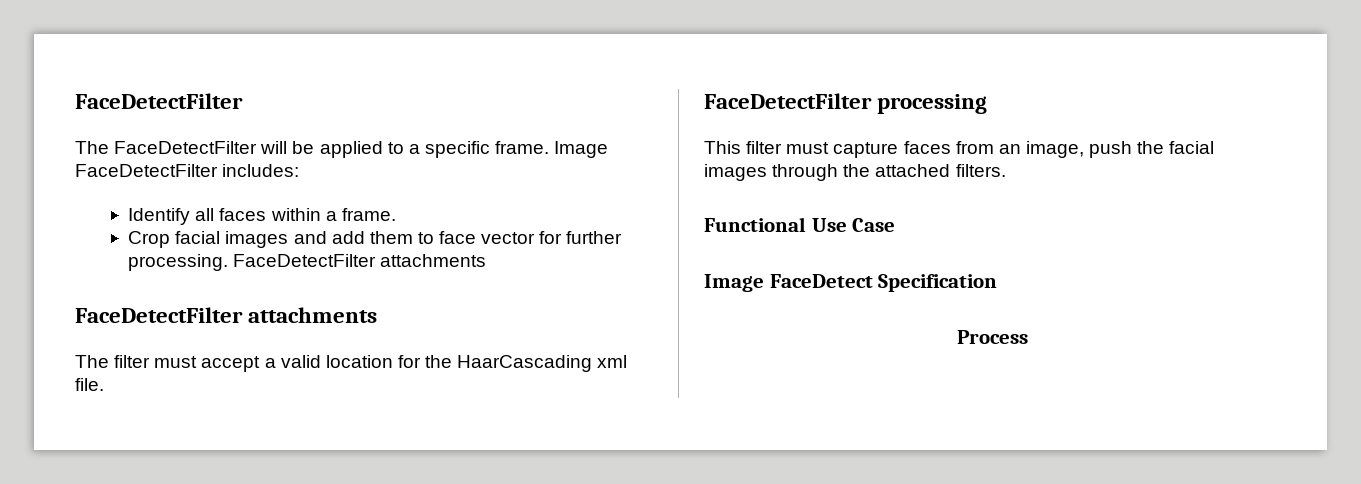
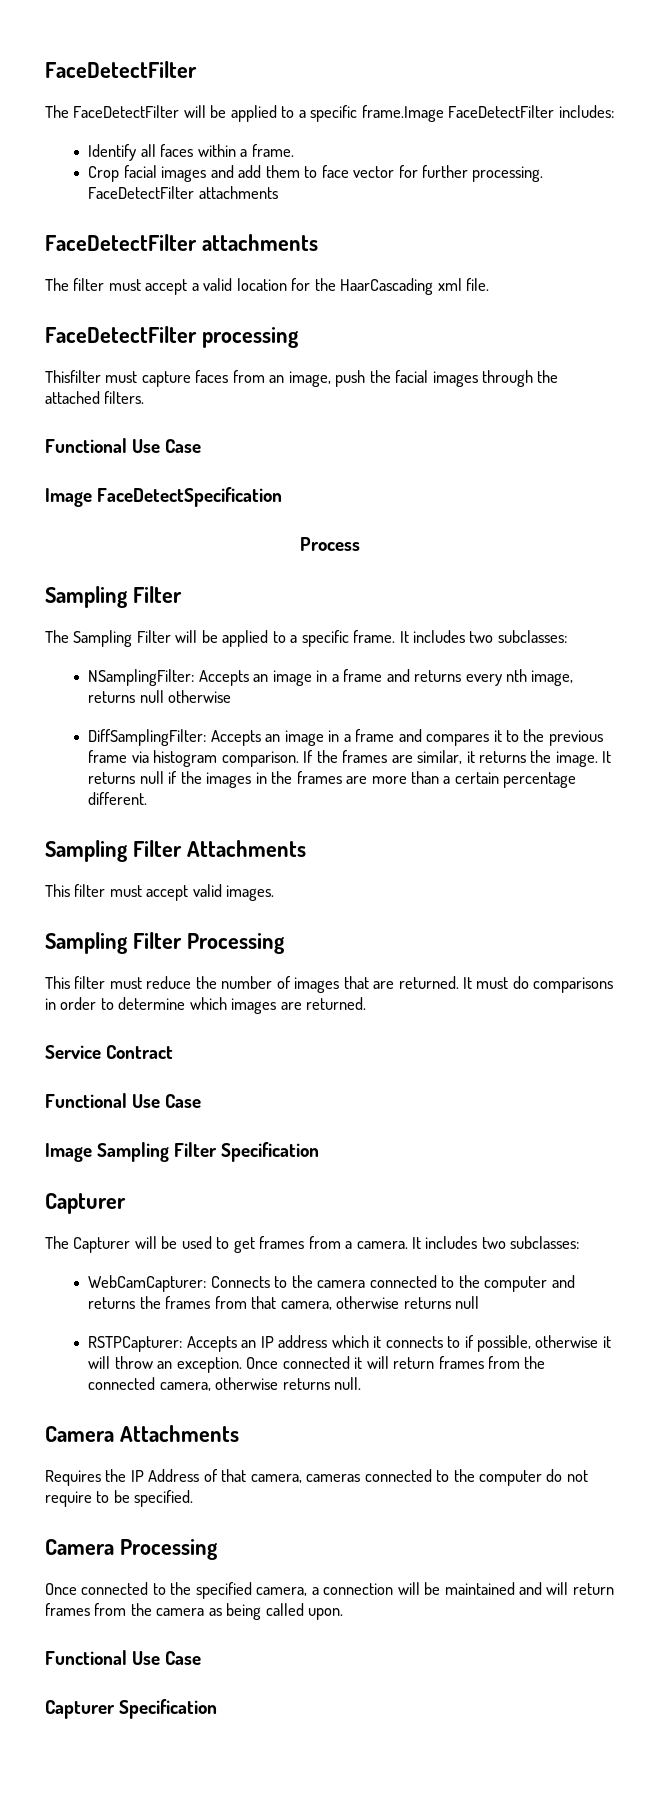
[495,141,609,158] frame. Image -> [361,105,444,122] frame.Image
[704,141,783,154] This filter -> [45,370,101,383] Thisfilter
[769,274,998,292] [956,330,1028,344] FaceDetect Specification // Process -> [97,487,283,507] [300,537,360,551] [45,586,182,608] [45,630,567,647] [88,669,574,686] [88,690,232,703] [88,729,603,746] [88,750,612,767] [88,771,577,788] [88,792,148,805] [45,840,306,862] [45,884,275,901] [45,932,285,954] [45,976,614,993] [45,997,367,1014] [45,1045,174,1059] [45,1093,202,1108] [45,1142,320,1162] [45,1193,126,1214] [45,1236,580,1253] [88,1275,575,1292] [88,1296,480,1310] [88,1335,611,1352] [88,1356,546,1373] [88,1377,362,1391] [45,1425,239,1442] [45,1469,588,1486] [45,1490,194,1507] [45,1539,218,1560] [45,1582,614,1599] [45,1603,344,1620] [45,1650,202,1665] [45,1699,218,1719] FaceDetectSpecification // Process // Sampling Filter // The Sampling Filter will be applied to a specific frame. It includes two subclasses: // NSamplingFilter: Accepts an image in a frame and returns every nth image, returns null otherwise // DiffSamplingFilter: Accepts an image in a frame and compares it to the previous frame via histogram comparison. If the frames are similar, it returns the image. It returns null if the images in the frames are more than a certain percentage different. // Sampling Filter Attachments // This filter must accept valid images. // Sampling Filter Processing // This filter must reduce the number of images that are returned. It must do comparisons in order to determine which images are returned. // Service Contract // Functional Use Case // Image Sampling Filter Specification // Capturer // The Capturer will be used to get frames from a camera. It includes two subclasses: // WebCamCapturer: Connects to the camera connected to the computer and returns the frames from that camera, otherwise returns null // RSTPCapturer: Accepts an IP address which it connects to if possible, otherwise it will throw an exception. Once connected it will return frames from the connected camera, otherwise returns null. // Camera Attachments // Requires the IP Address of that camera, cameras connected to the computer do not require to be specified. // Camera Processing // Once connected to the specified camera, a connection will be maintained and will return frames from the camera as being called upon. // Functional Use Case // Capturer Specification

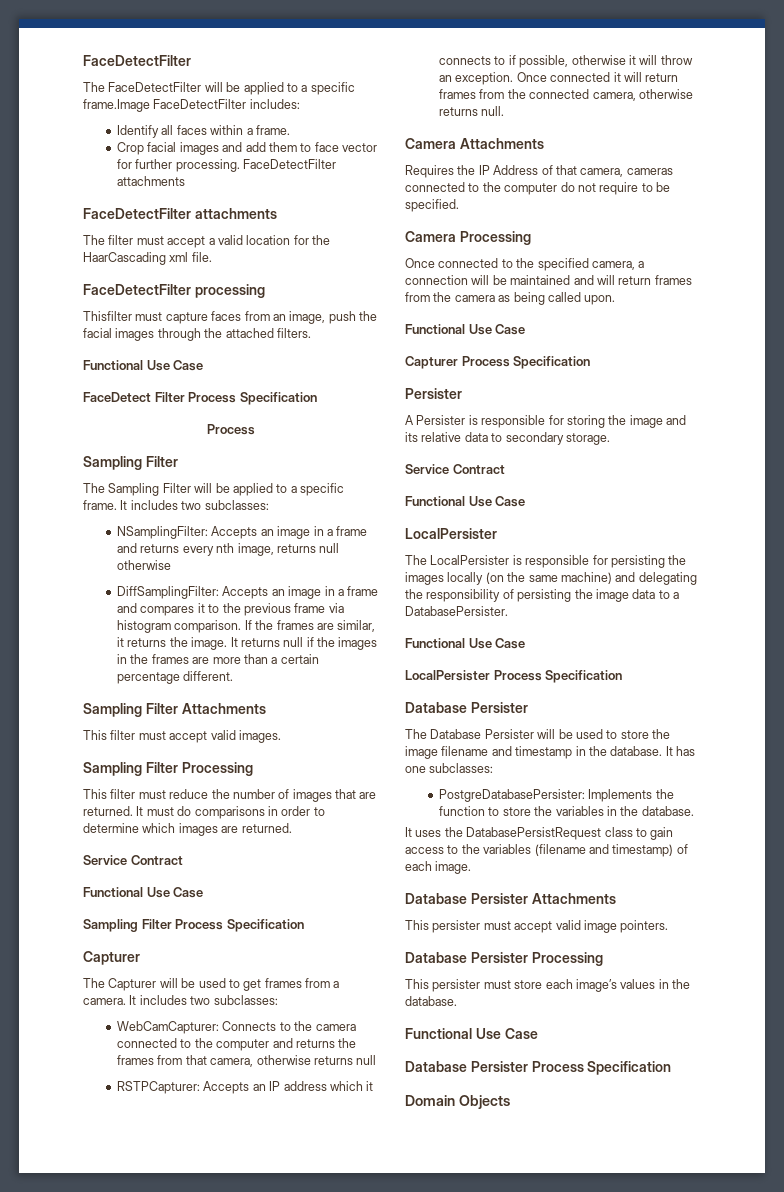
[45,487,283,507] Image FaceDetectSpecification -> [83,392,317,405] FaceDetect Filter Process Specification
[45,1142,218,1162] Image Sampling Filter -> [83,919,224,932] Sampling Filter Process
[119,1699,218,1719] Specification -> [461,356,591,369] [405,388,462,399] [405,415,686,428] [405,432,610,445] [405,464,505,474] [405,496,526,507] [405,528,497,539] [405,555,687,568] [405,572,697,585] [405,589,679,602] [405,606,508,616] [405,638,526,649] [405,670,623,683] [405,702,528,713] [405,729,670,739] [405,746,695,759] [405,763,494,773] [439,789,674,802] [439,806,694,816] [405,827,674,840] [405,844,688,857] [405,861,472,874] [405,893,616,904] [405,920,669,933] [405,952,603,966] [405,979,690,992] [405,996,457,1006] [405,1028,538,1039] [405,1061,672,1075] [405,1095,510,1109] Process Specification // Persister // A Persister is responsible for storing the image and its relative data to secondary storage. // Service Contract // Functional Use Case // LocalPersister // The LocalPersister is responsible for persisting the images locally (on the same machine) and delegating the responsibility of persisting the image data to a DatabasePersister. // Functional Use Case // LocalPersister Process Specification // Database Persister // The Database Persister will be used to store the image filename and timestamp in the database. It has one subclasses: // PostgreDatabasePersister: Implements the function to store the variables in the database. // It uses the DatabasePersistRequest class to gain access to the variables (filename and timestamp) of each image. // Database Persister Attachments // This persister must accept valid image pointers. // Database Persister Processing // This persister must store each image’s values in the database. // Functional Use Case // Database Persister Process Specification // Domain Objects

